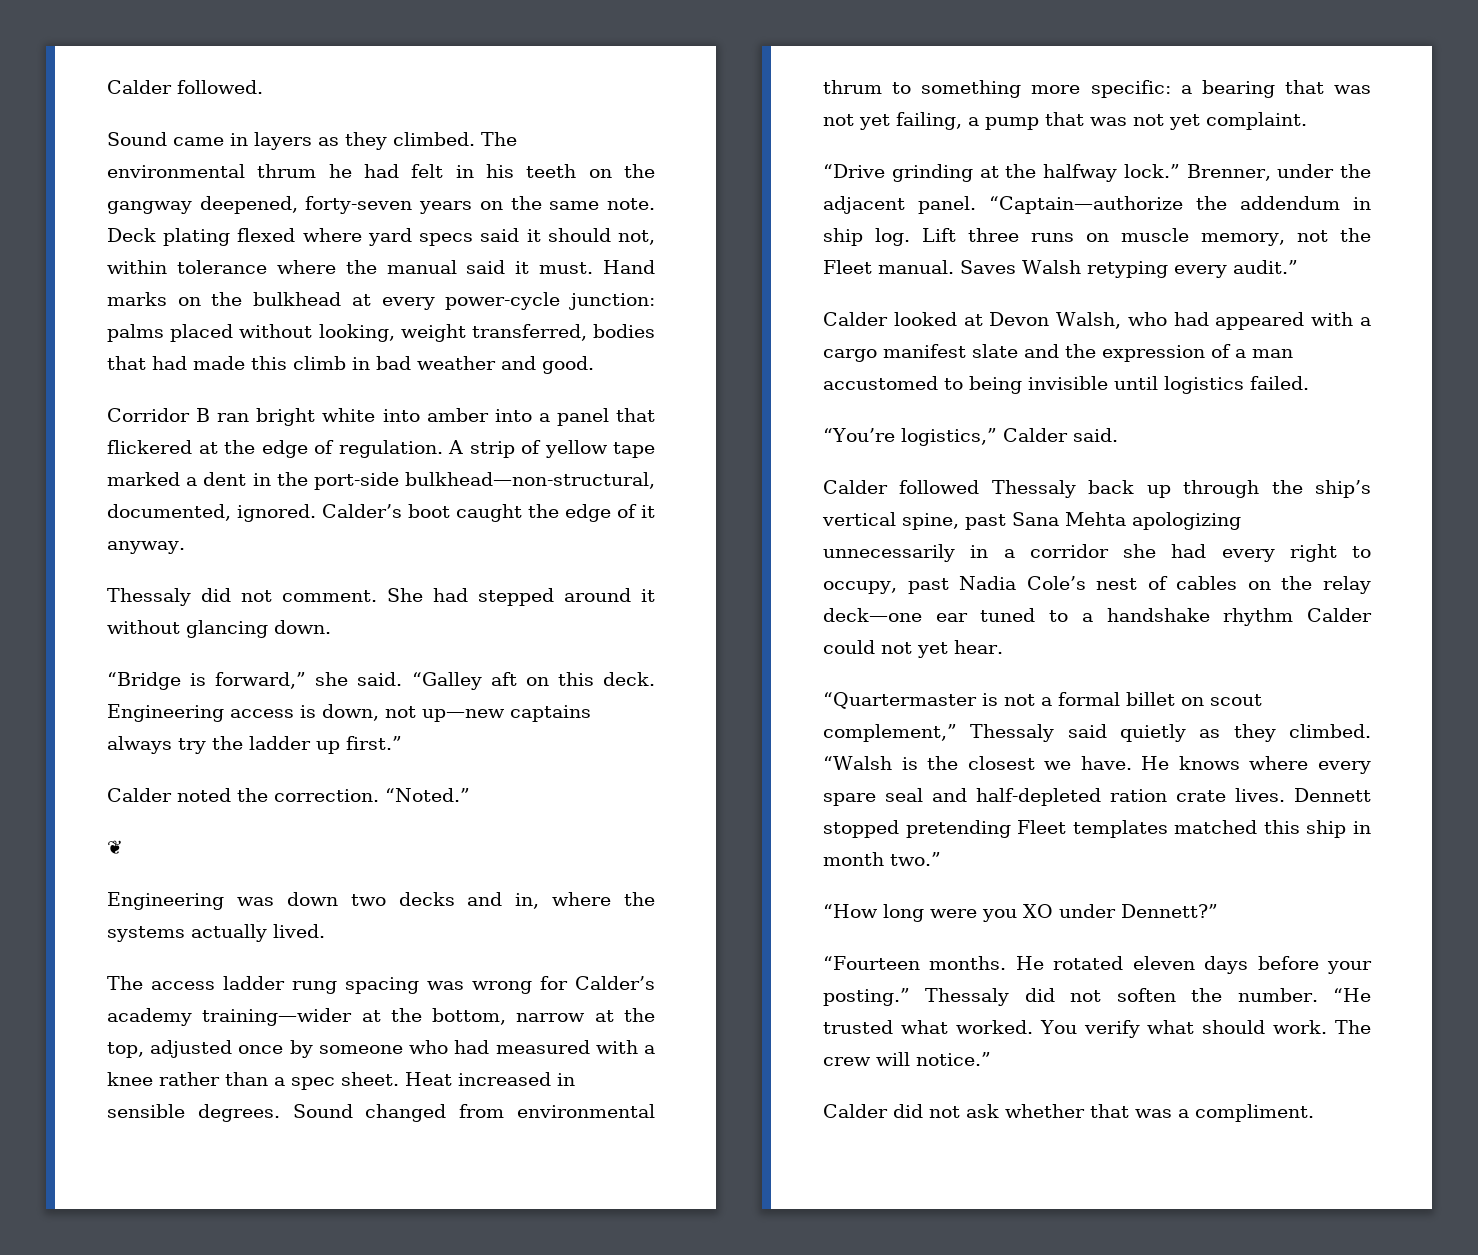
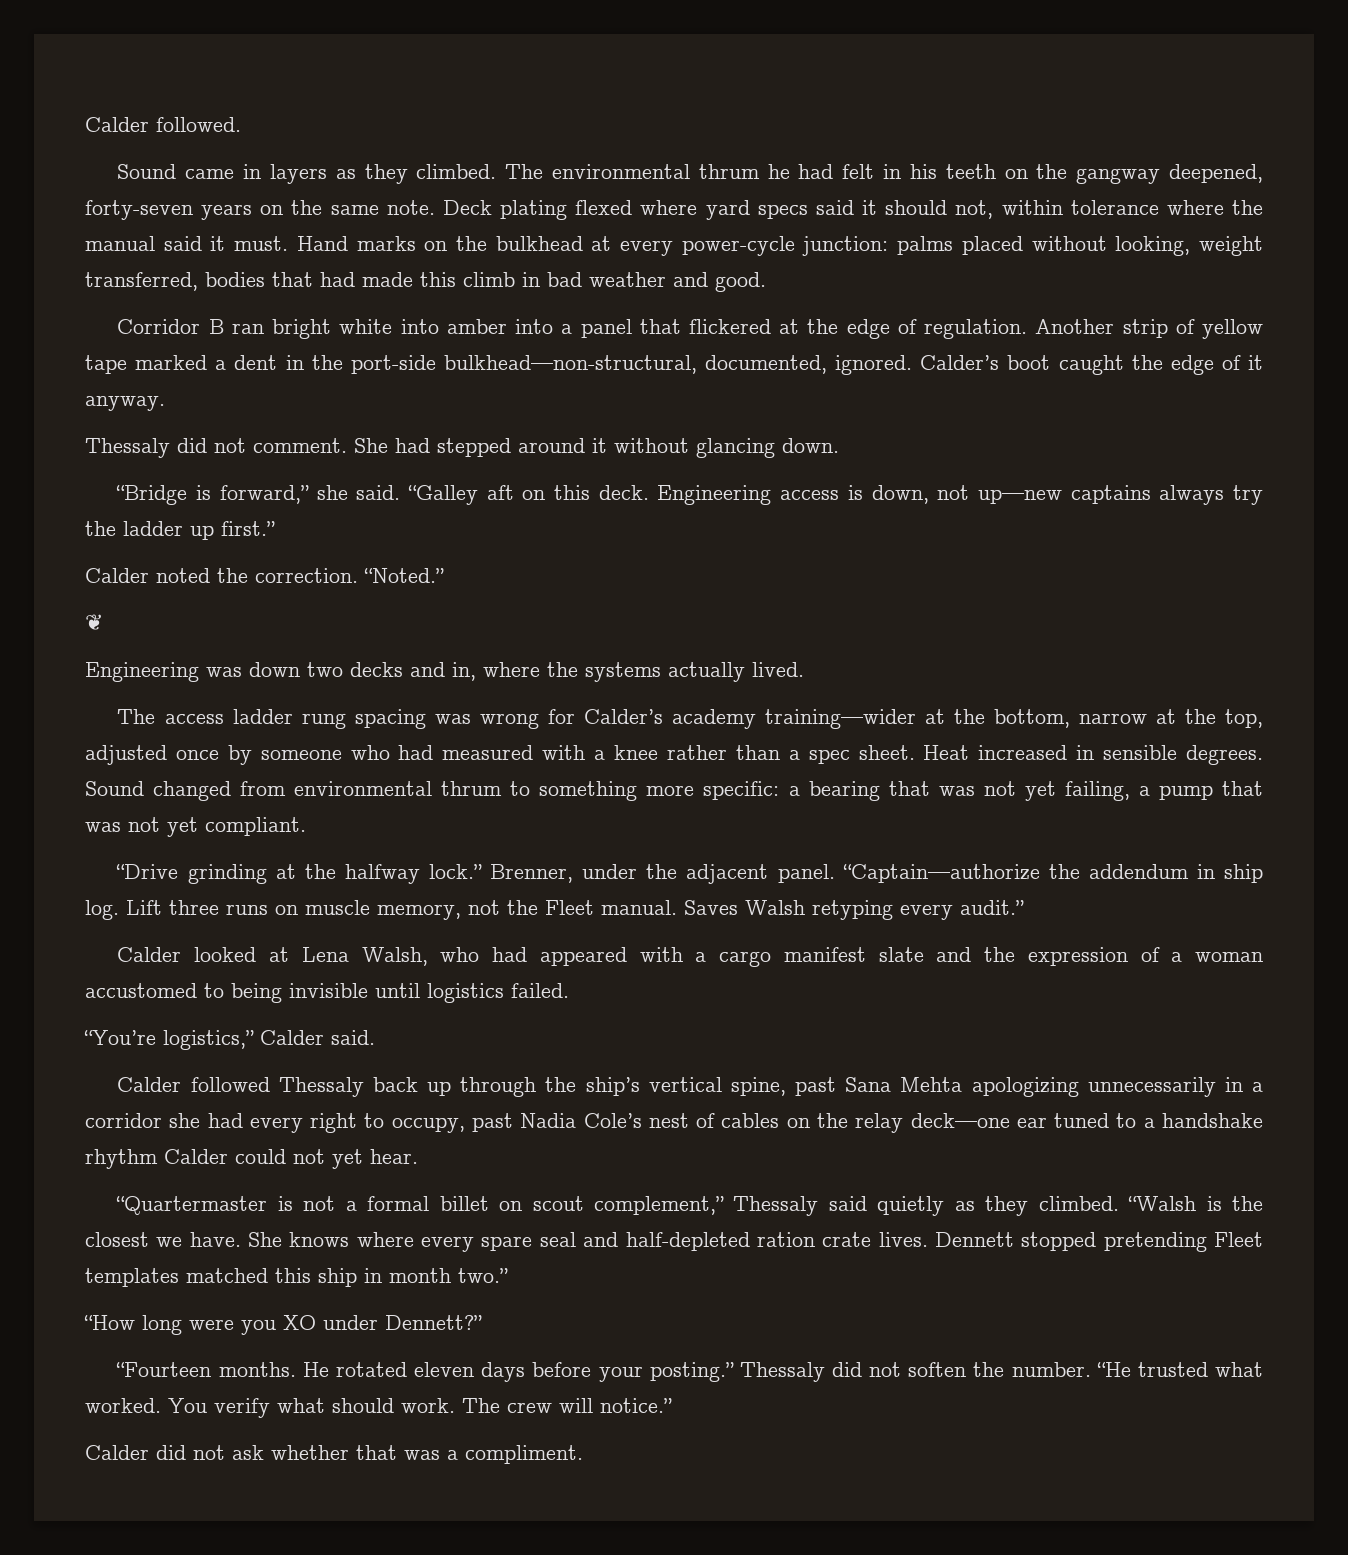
[448,440,463,454] A -> [1035,319,1115,334] Another
[1206,112,1307,130] complaint. -> [205,817,306,836] compliant.
[989,312,1050,326] Devon -> [301,947,349,962] Lena
[1252,349,1293,358] man -> [1195,952,1263,962] woman
[1141,756,1170,770] He -> [248,1232,283,1247] She

